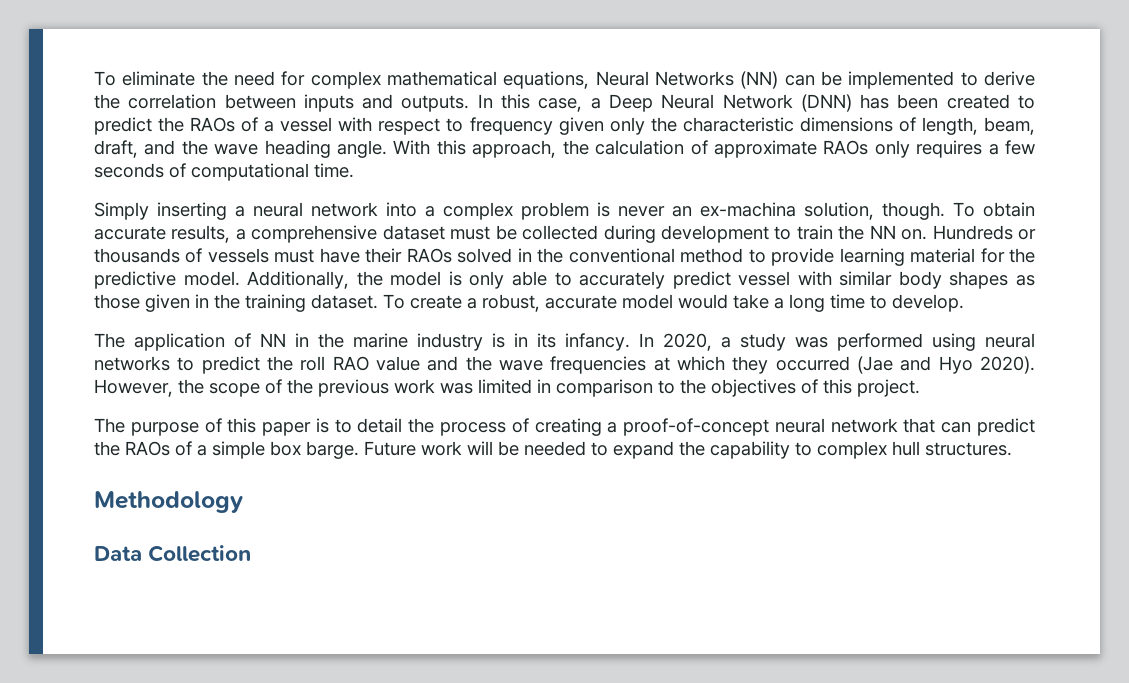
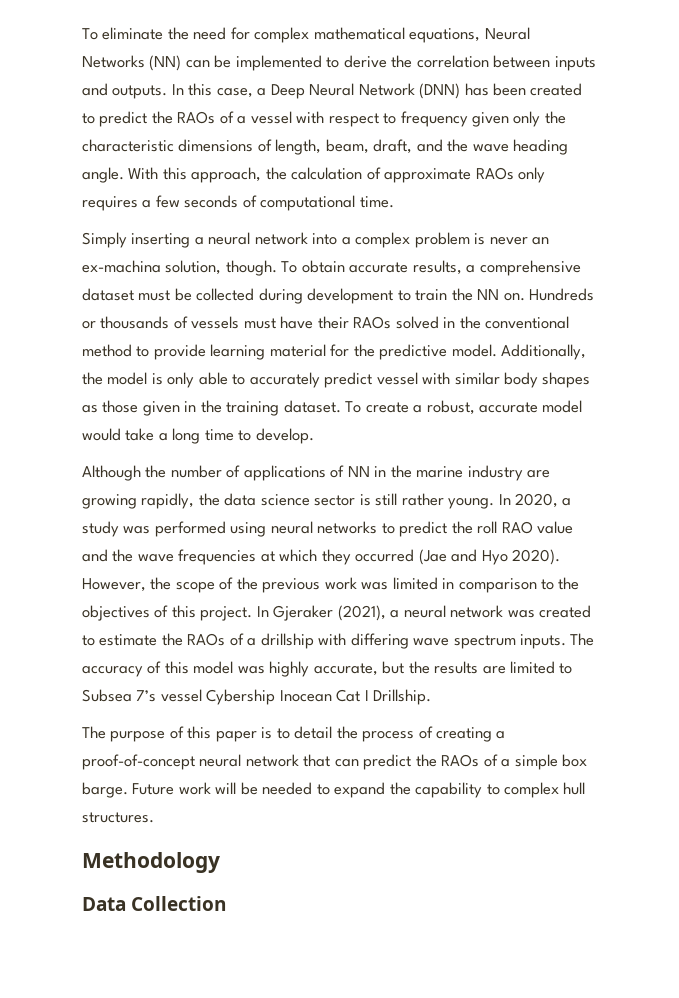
[94,333,225,351] The application -> [82,465,326,481] Although the number of applications
[492,333,630,351] is in its infancy. -> [527,470,551,478] [82,493,495,509] are growing rapidly, the data science sector is still rather young.
(920, 388) none -> [256,605,592,621] [82,633,595,649] [82,661,573,677] [82,689,432,705] In Gjeraker (2021), a neural network was created to estimate the RAOs of a drillship with differing wave spectrum inputs. The accuracy of this model was highly accurate, but the results are limited to Subsea 7’s vessel Cybership Inocean Cat I Drillship.

